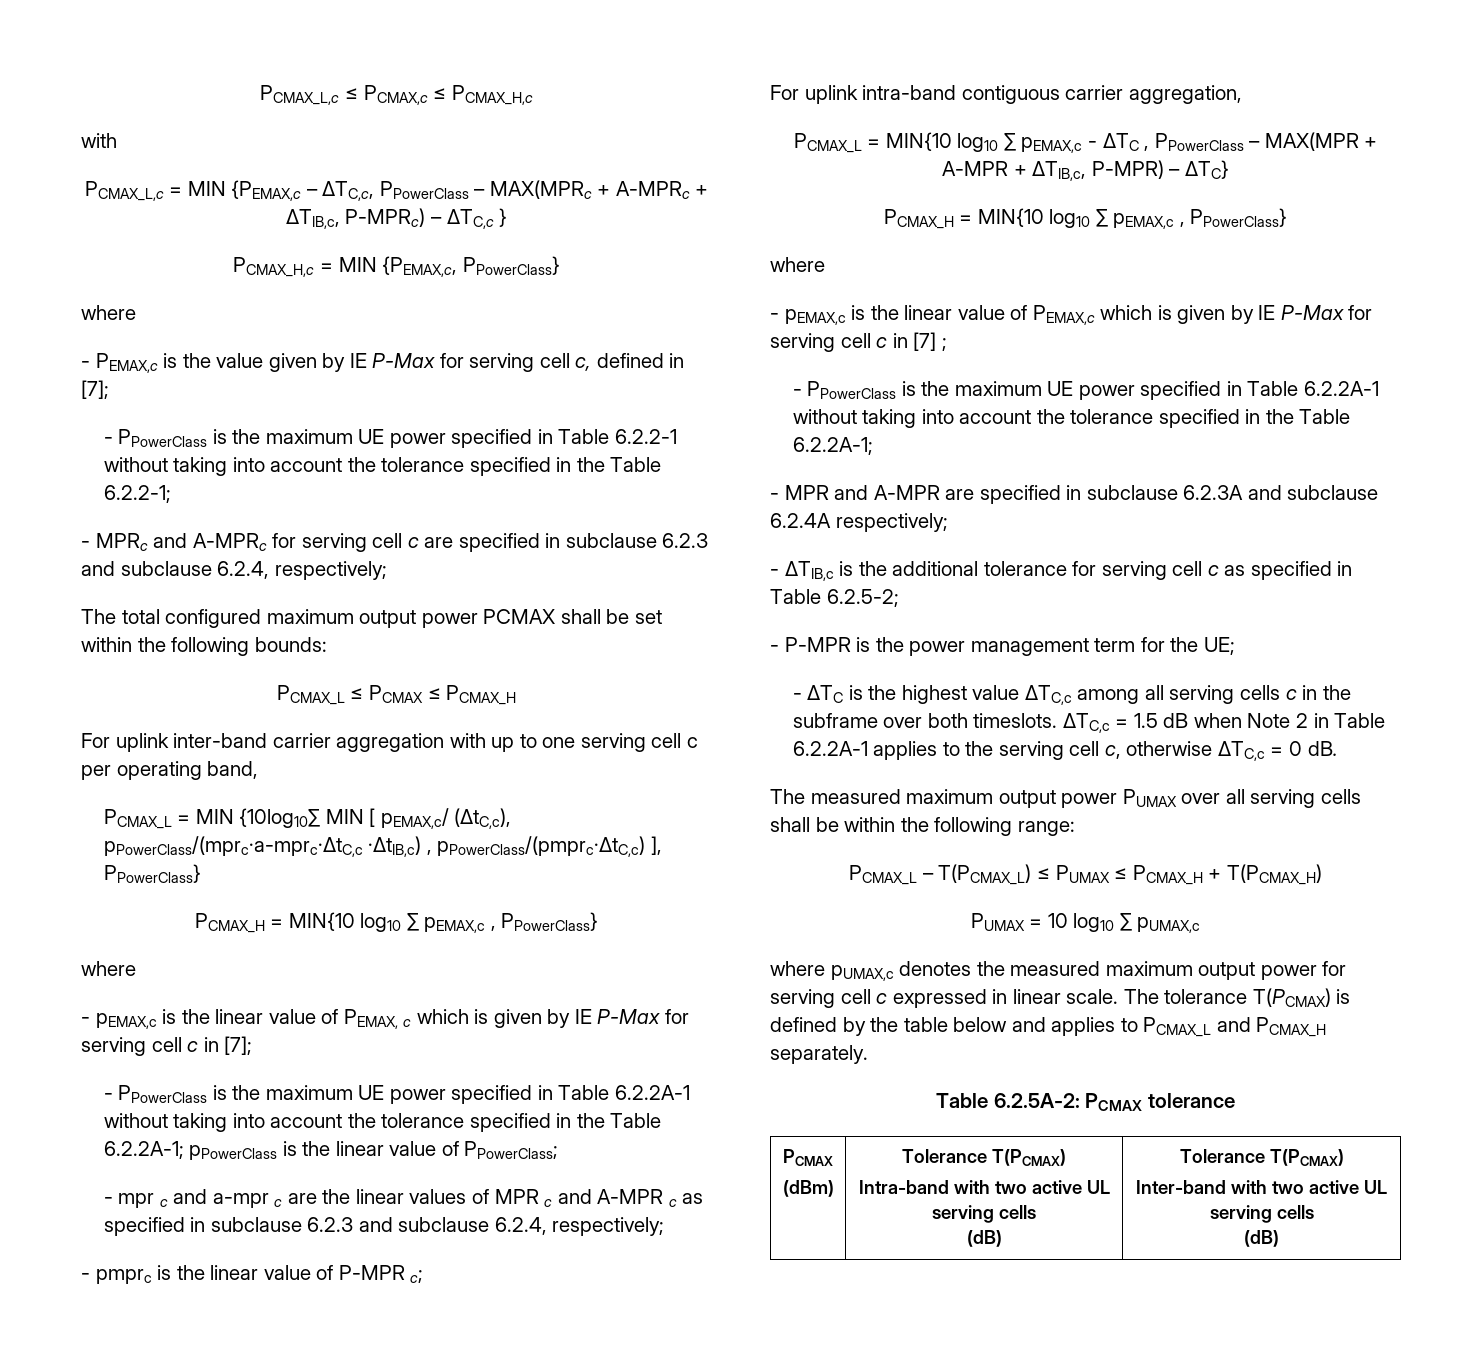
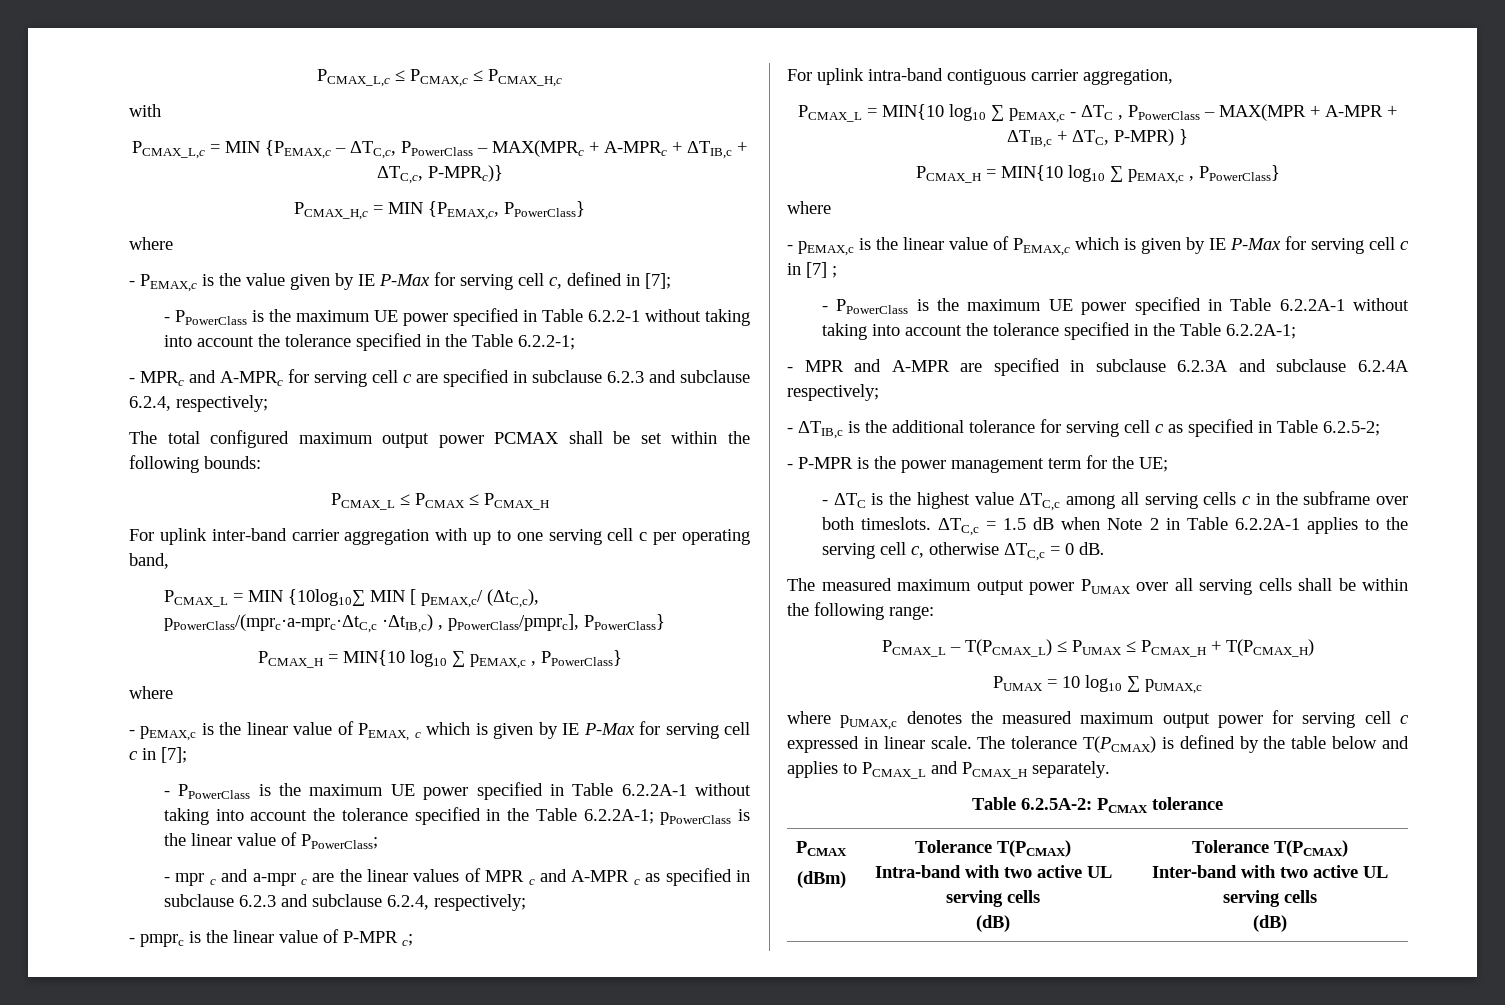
[285,208,508,229] ΔTIB,c, P-MPRc) – ΔTC,c } -> [687,141,747,159] [376,165,503,184] ΔTIB,c + ΔTC,c, P-MPRc)}
[437,836,662,857] pPowerClass/(pmprc·ΔtC,c) ], -> [447,614,579,631] pPowerClass/pmprc],
[1032,160,1229,181] ΔTIB,c, P-MPR) – ΔTC} -> [1007,129,1188,148] ΔTIB,c + ΔTC, P-MPR) }

